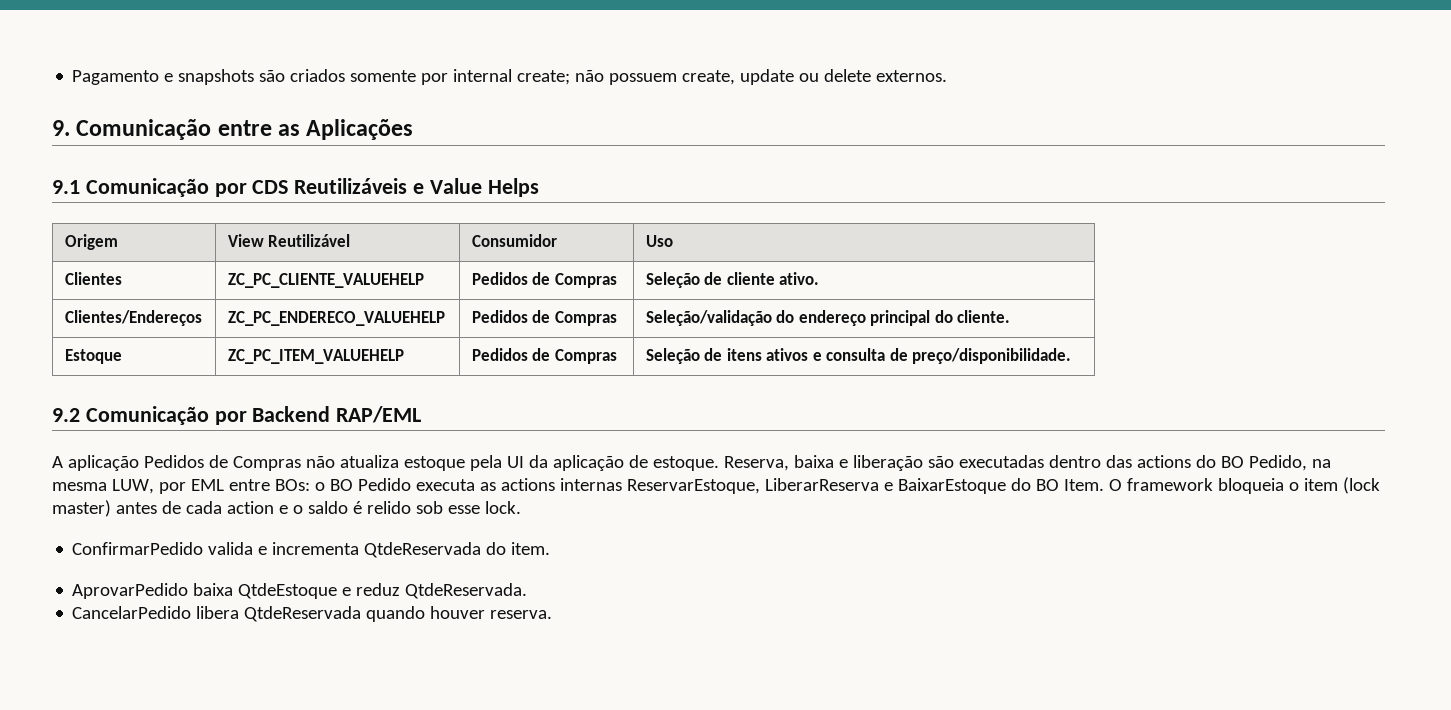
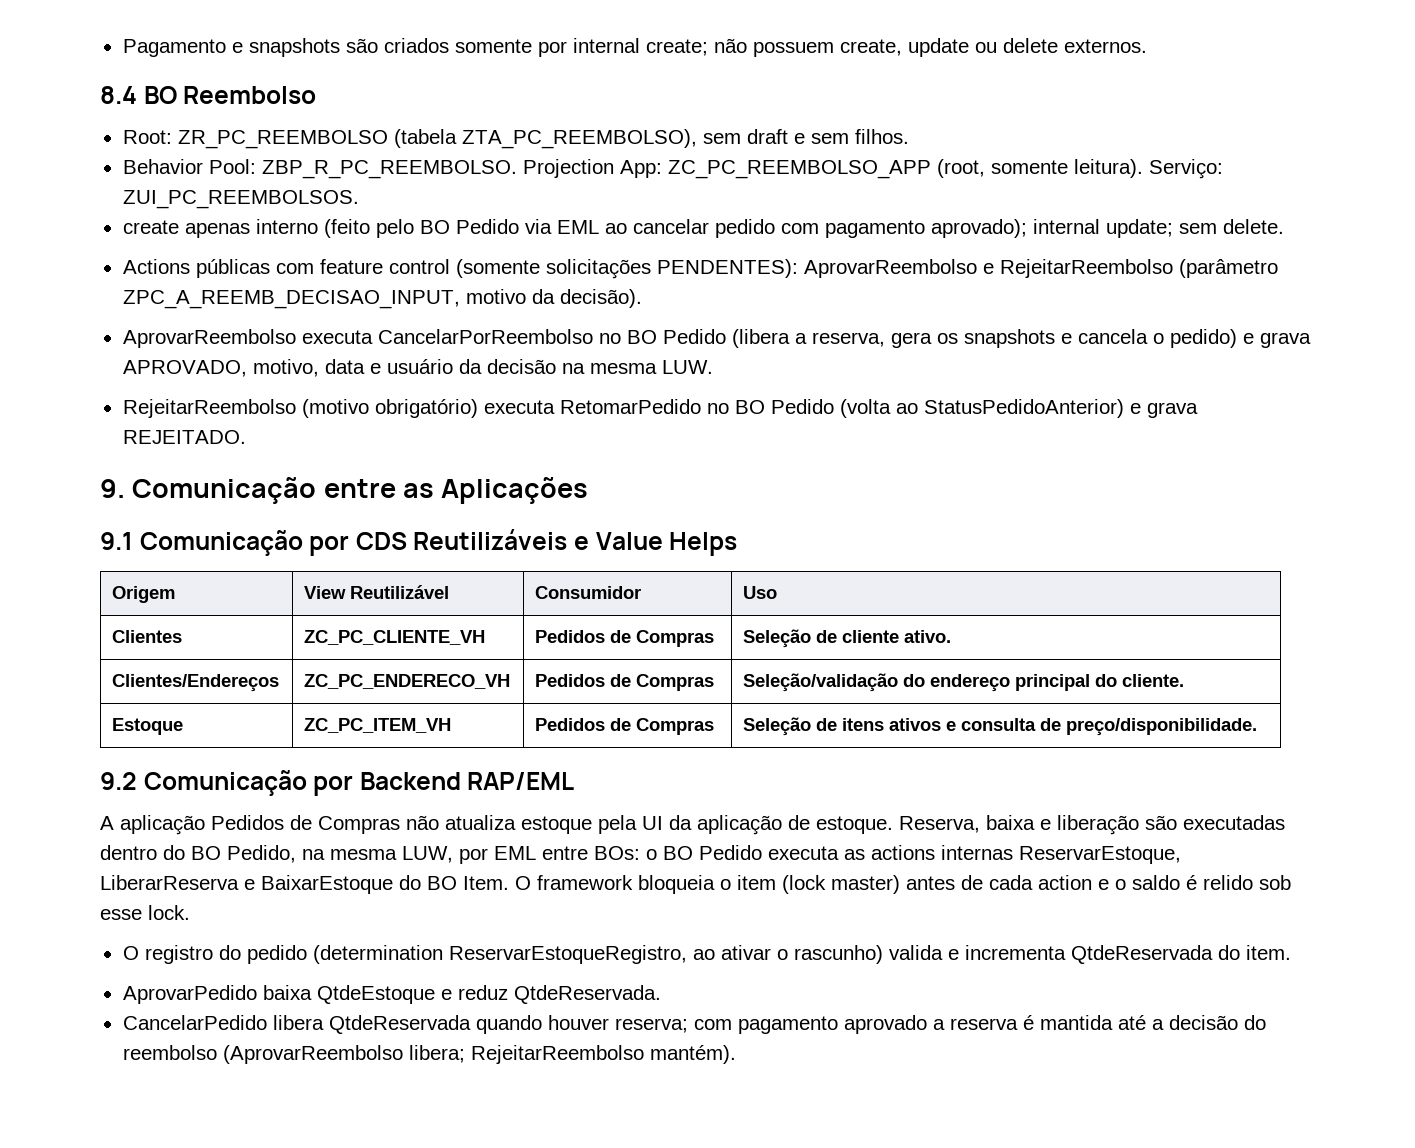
(948, 76) none -> [100,86,317,104] [122,129,909,149] [122,159,1223,179] [122,190,359,209] [122,219,1284,238] [122,259,1278,279] [122,289,642,309] [122,329,1311,348] [122,359,713,377] [122,399,1198,418] [122,430,246,444] // 8.4 BO Reembolso // Root: ZR_PC_REEMBOLSO (tabela ZTA_PC_REEMBOLSO), sem draft e sem filhos. // Behavior Pool: ZBP_R_PC_REEMBOLSO. Projection App: ZC_PC_REEMBOLSO_APP (root, somente leitura). Serviço: ZUI_PC_REEMBOLSOS. // create apenas interno (feito pelo BO Pedido via EML ao cancelar pedido com pagamento aprovado); internal update; sem delete. // Actions públicas com feature control (somente solicitações PENDENTES): AprovarReembolso e RejeitarReembolso (parâmetro ZPC_A_REEMB_DECISAO_INPUT, motivo da decisão). // AprovarReembolso executa CancelarPorReembolso no BO Pedido (libera a reserva, gera os snapshots e cancela o pedido) e grava APROVADO, motivo, data e usuário da decisão na mesma LUW. // RejeitarReembolso (motivo obrigatório) executa RetomarPedido no BO Pedido (volta ao StatusPedidoAnterior) e grava REJEITADO.
[227,273,424,288] ZC_PC_CLIENTE_VALUEHELP -> [304,630,486,645] ZC_PC_CLIENTE_VH
[227,311,445,326] ZC_PC_ENDERECO_VALUEHELP -> [304,674,511,689] ZC_PC_ENDERECO_VH
[227,349,404,364] ZC_PC_ITEM_VALUEHELP -> [304,718,452,733] ZC_PC_ITEM_VH
[1105,455,1191,468] das actions -> (157, 852) none
[72,542,204,555] ConfirmarPedido -> [122,945,883,964] O registro do pedido (determination ReservarEstoqueRegistro, ao ativar o rascunho)
[490,610,553,619] reserva. -> [614,1015,1266,1034] [122,1045,736,1064] reserva; com pagamento aprovado a reserva é mantida até a decisão do reembolso (AprovarReembolso libera; RejeitarReembolso mantém).

